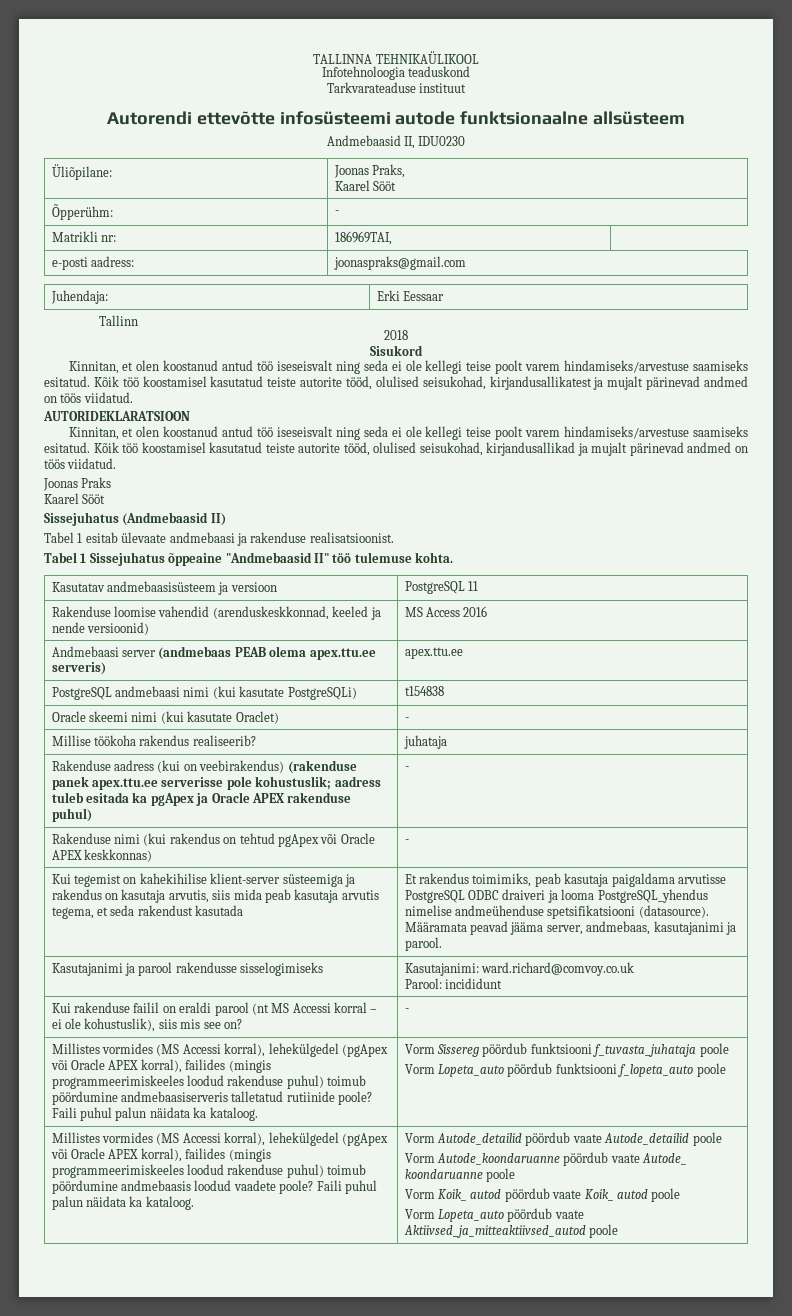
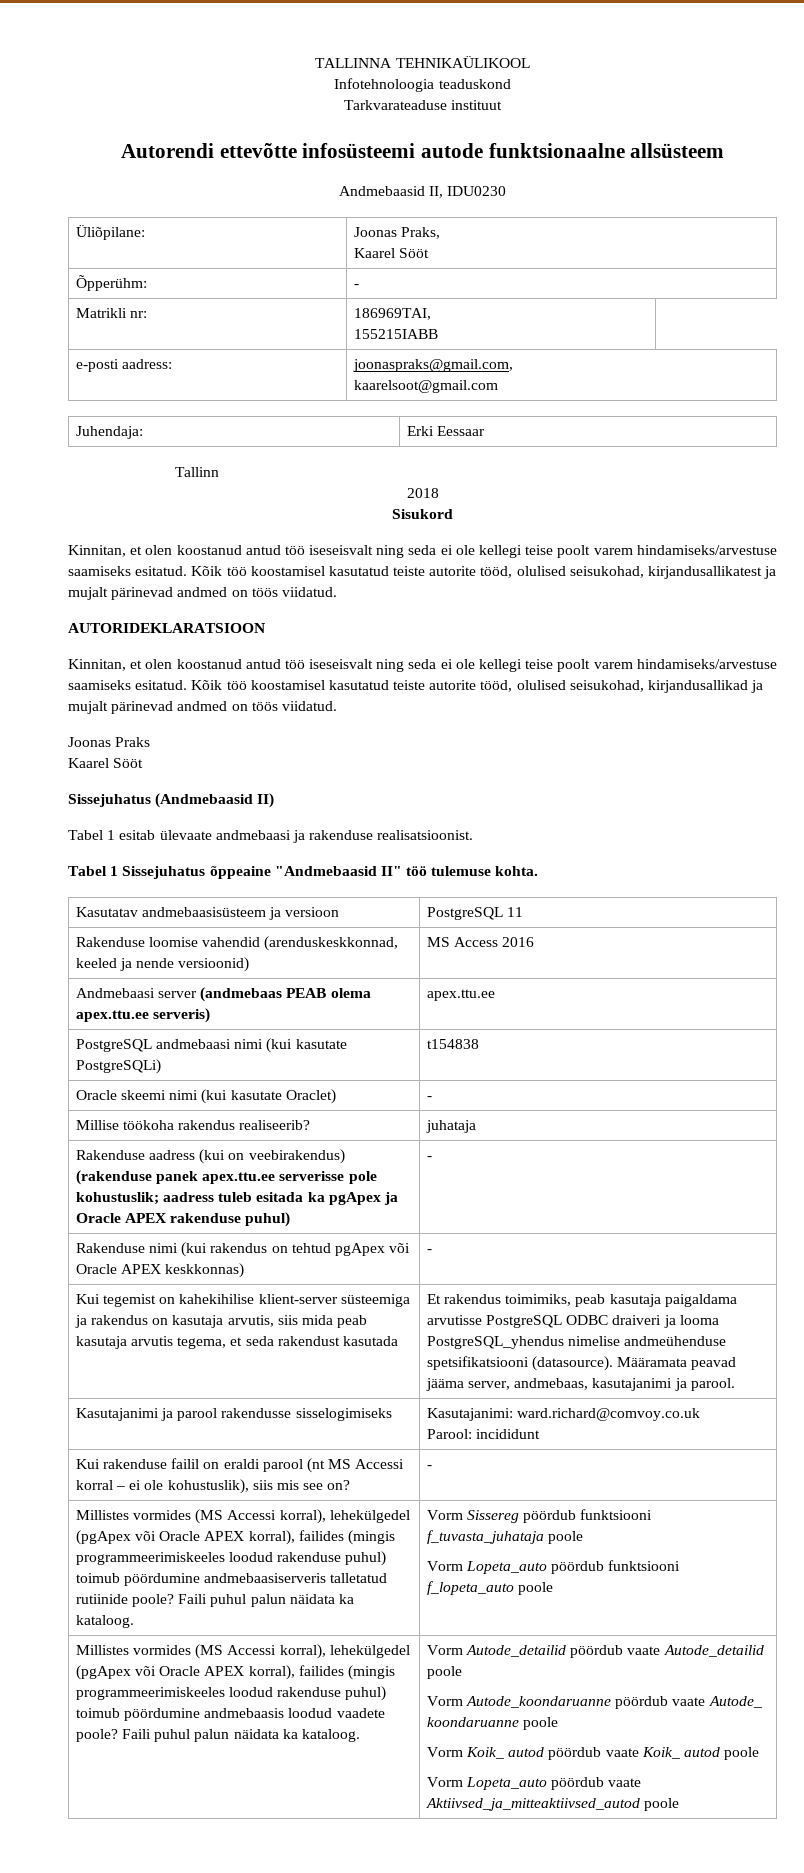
(392, 238) none -> [353,329,438,339] // 155215IABB
[333,256,466,270] joonaspraks@gmail.com -> [352,359,513,372] [353,380,498,393] joonaspraks@gmail.com, // kaarelsoot@gmail.com

